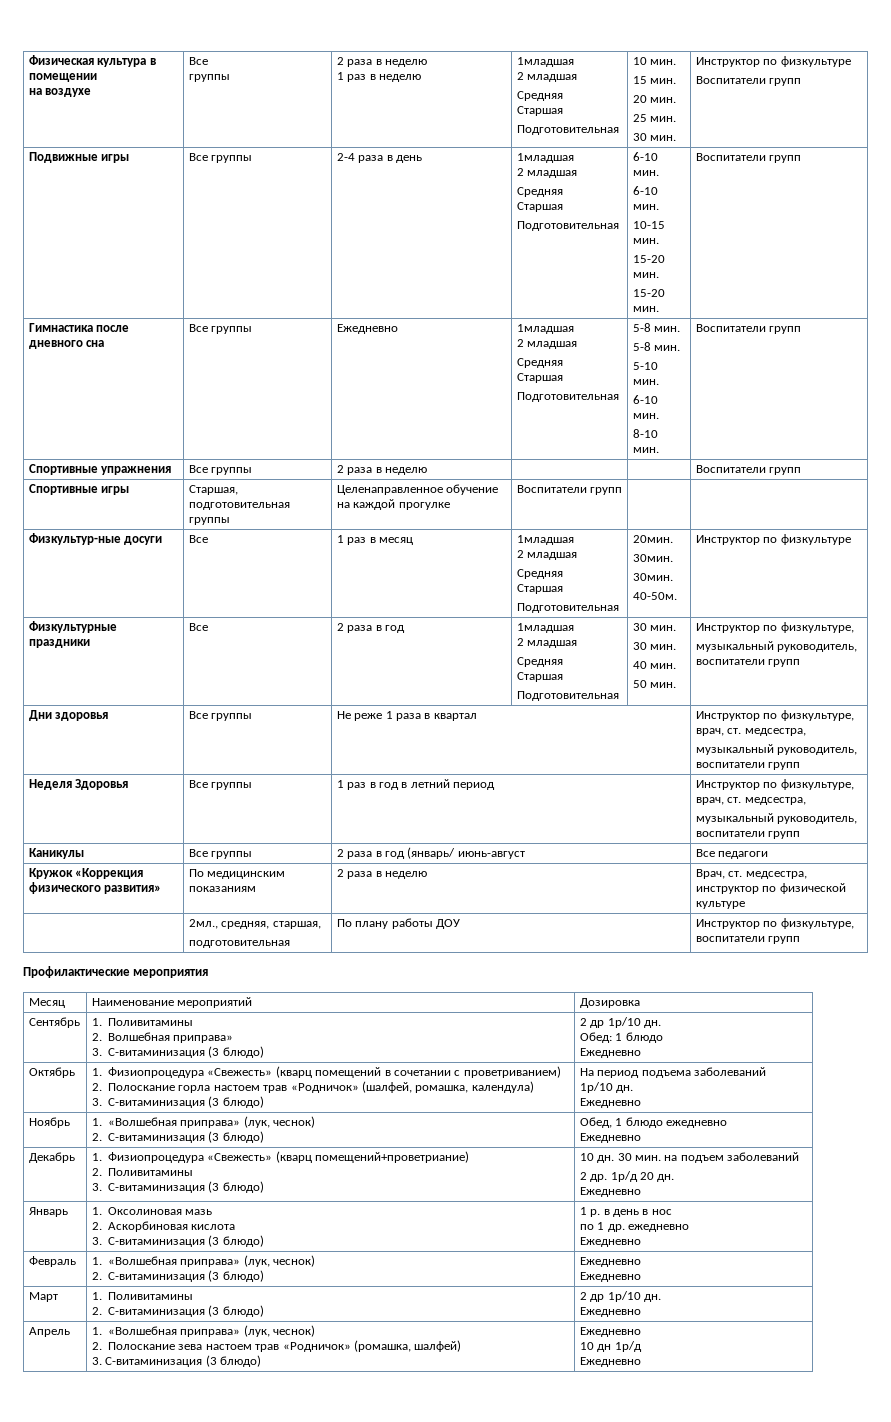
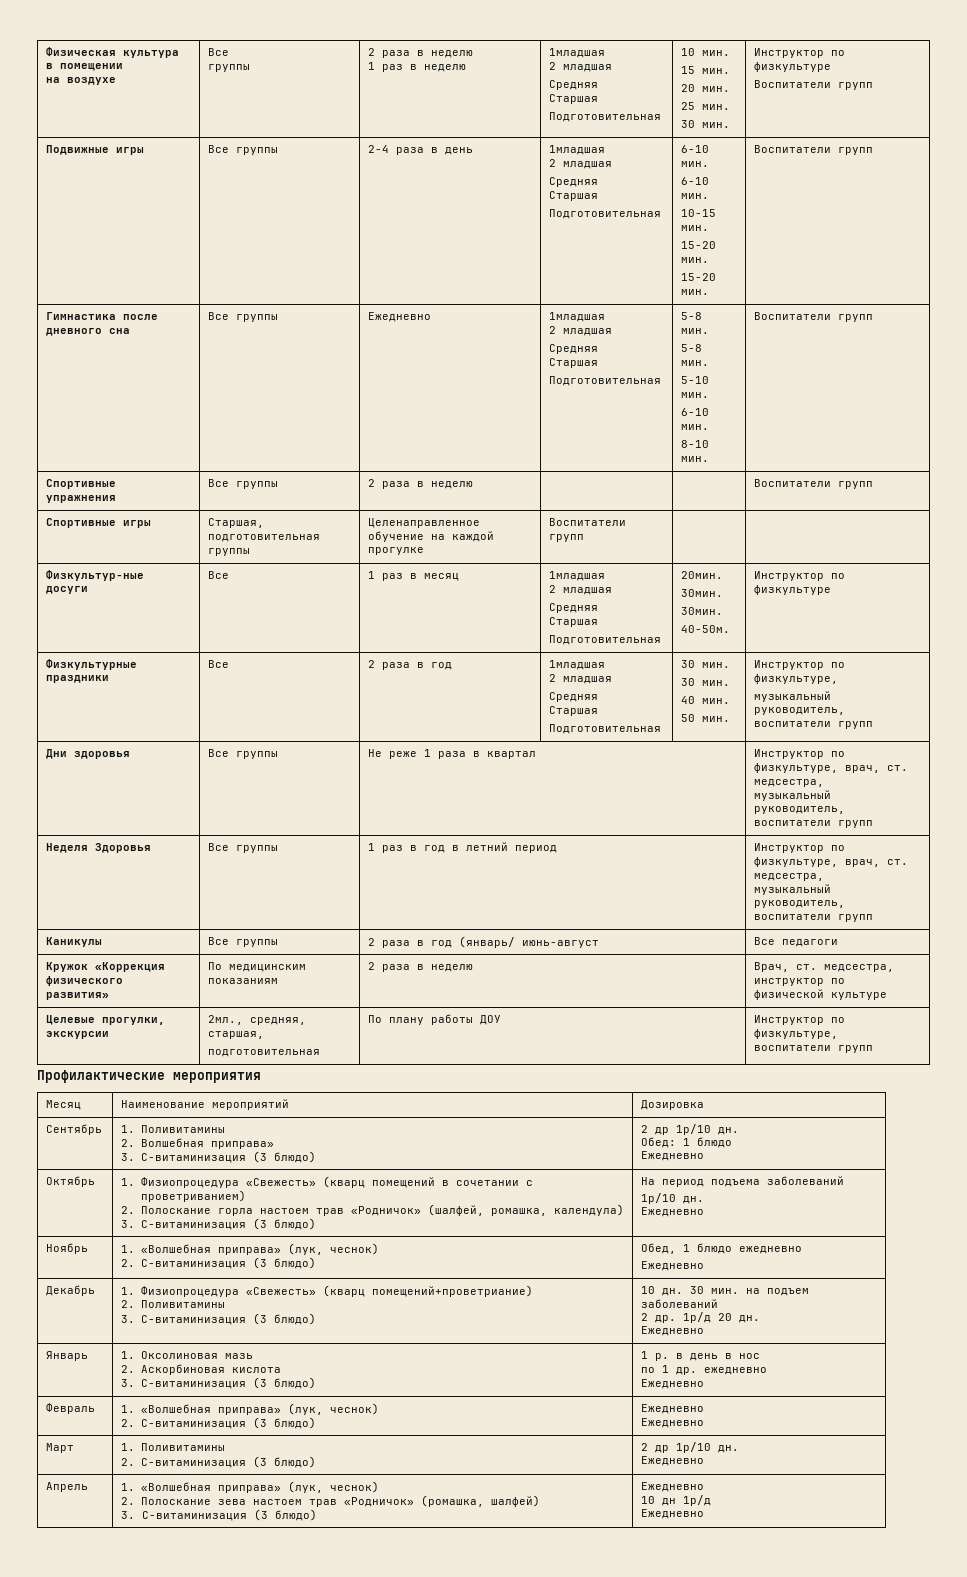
(745, 905) none -> [46,1015,166,1025] [46,1031,110,1039] Целевые прогулки, экскурсии

